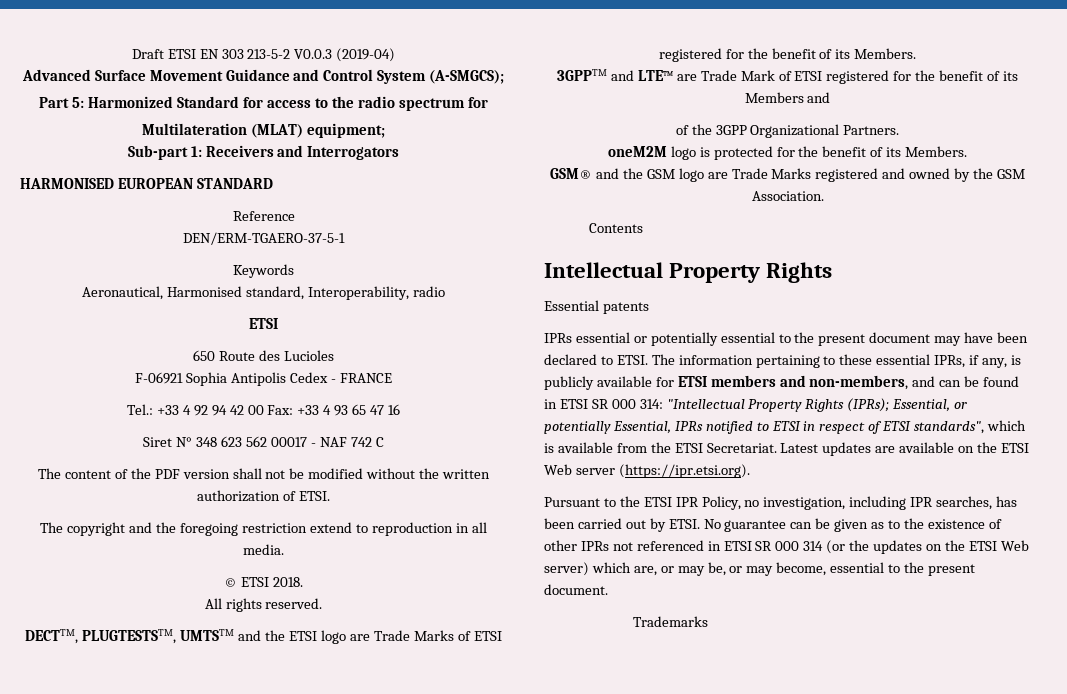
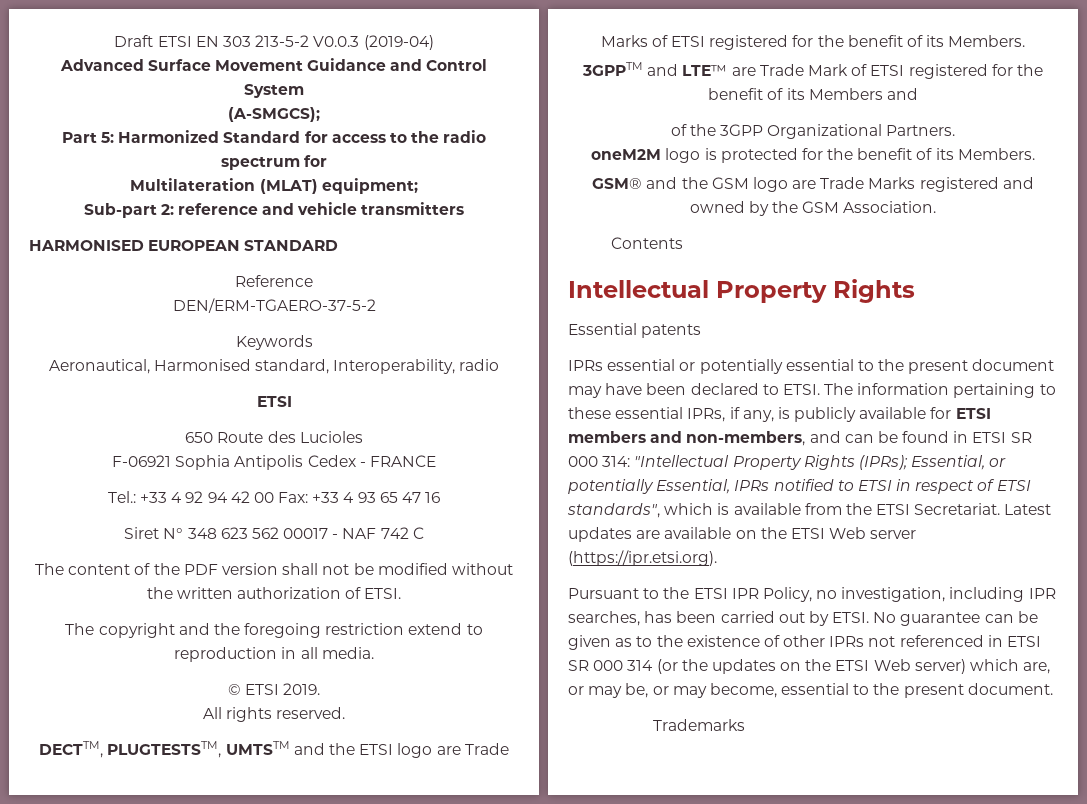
(427, 77) none -> (304, 91) //
[190,145,400,160] 1: Receivers and Interrogators -> [160,202,465,215] 2: reference and vehicle transmitters
[183,232,345,245] DEN/ERM-TGAERO-37-5-1 -> [172,298,376,313] DEN/ERM-TGAERO-37-5-2
[272,577,303,587] 2018. -> [283,683,321,695] 2019.

